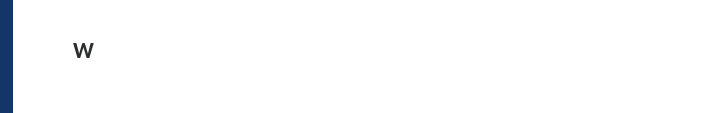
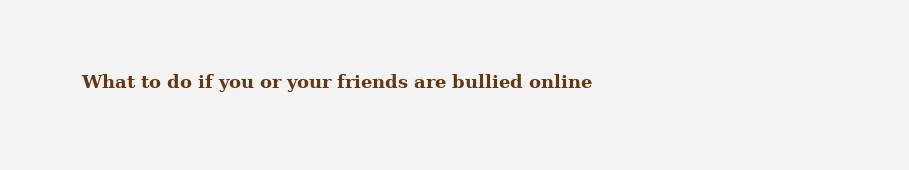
[73,43,94,58] W -> [81,74,592,92] What to do if you or your friends are bullied online

